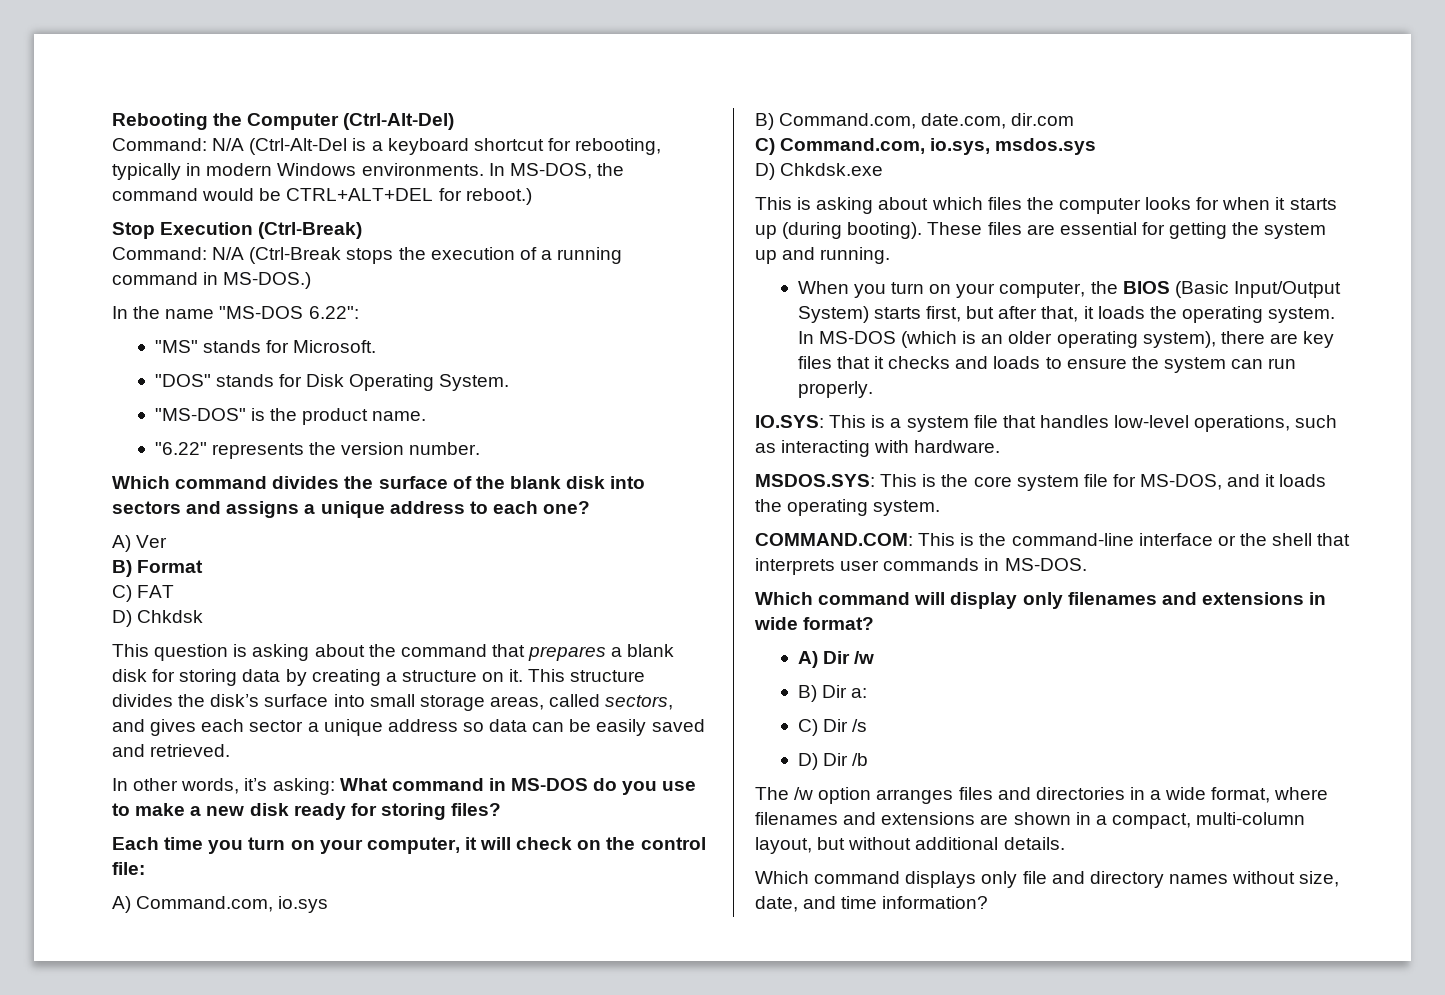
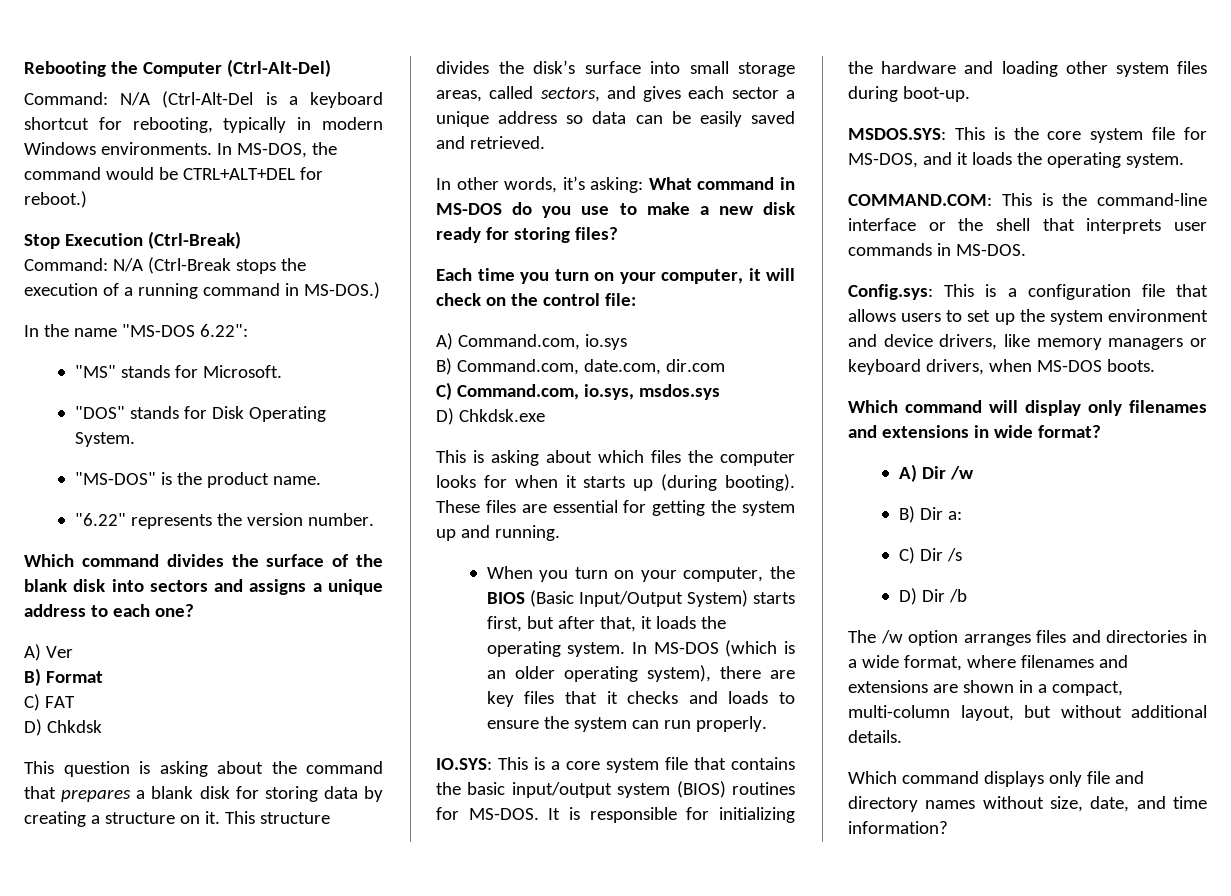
(902, 423) none -> [566,761,600,770] core
[1039,415,1338,432] [755,440,1001,457] handles low-level operations, such as interacting with hardware. -> [731,757,795,770] [436,781,795,798] [436,807,795,823] [848,61,1207,77] [848,86,970,102] contains the basic input/output system (BIOS) routines for MS-DOS. It is responsible for initializing the hardware and loading other system files during boot-up.
(1087, 564) none -> [848,284,1208,300] [848,309,1208,325] [848,334,1207,350] [848,359,1155,375] // Config.sys: This is a configuration file that allows users to set up the system environment and device drivers, like memory managers or keyboard drivers, when MS-DOS boots.

